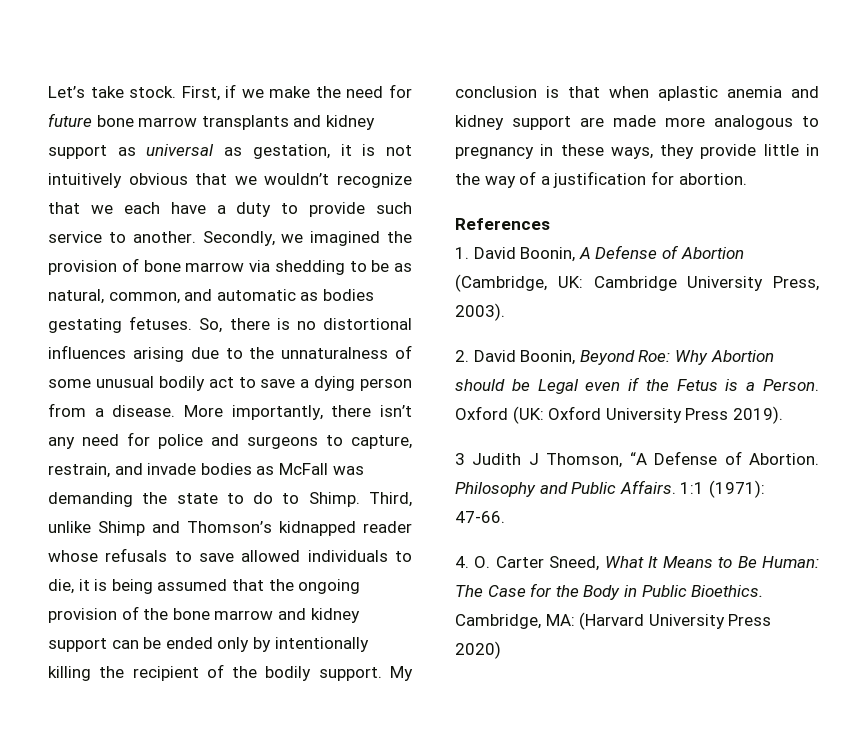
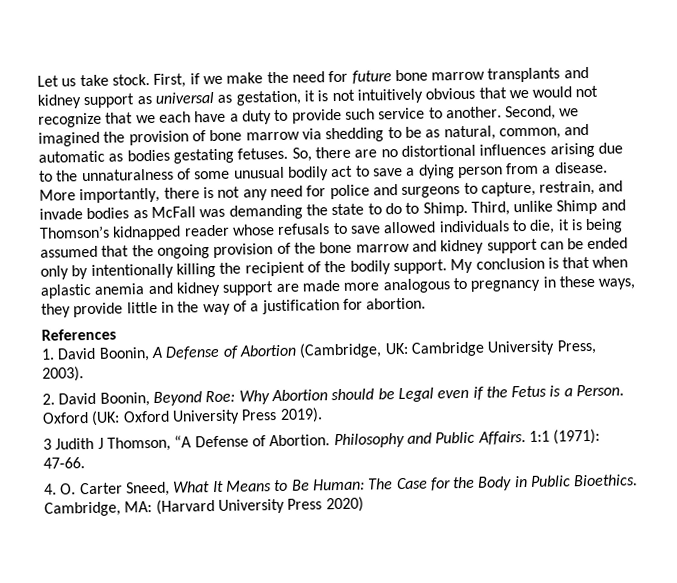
[48,86,85,98] Let’s -> [37,75,77,87] Let us
[264,173,330,185] wouldn’t -> [532,85,599,98] would not
[202,231,275,246] Secondly, -> [505,105,557,121] Second,
[276,318,290,330] is -> [354,149,378,158] are
[380,405,412,417] isn’t -> [202,186,241,199] is not

